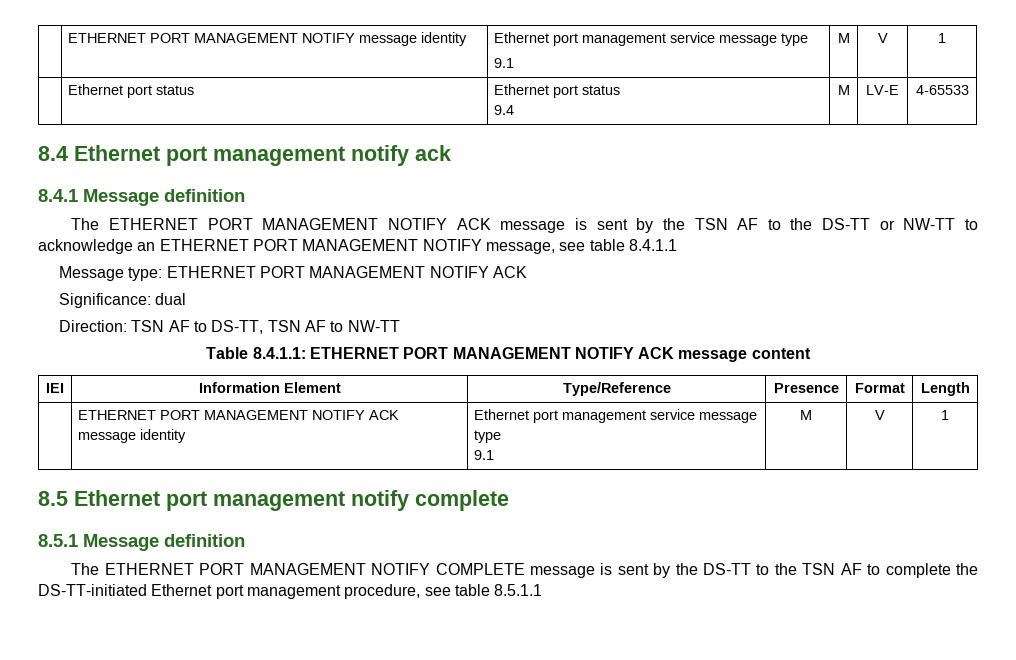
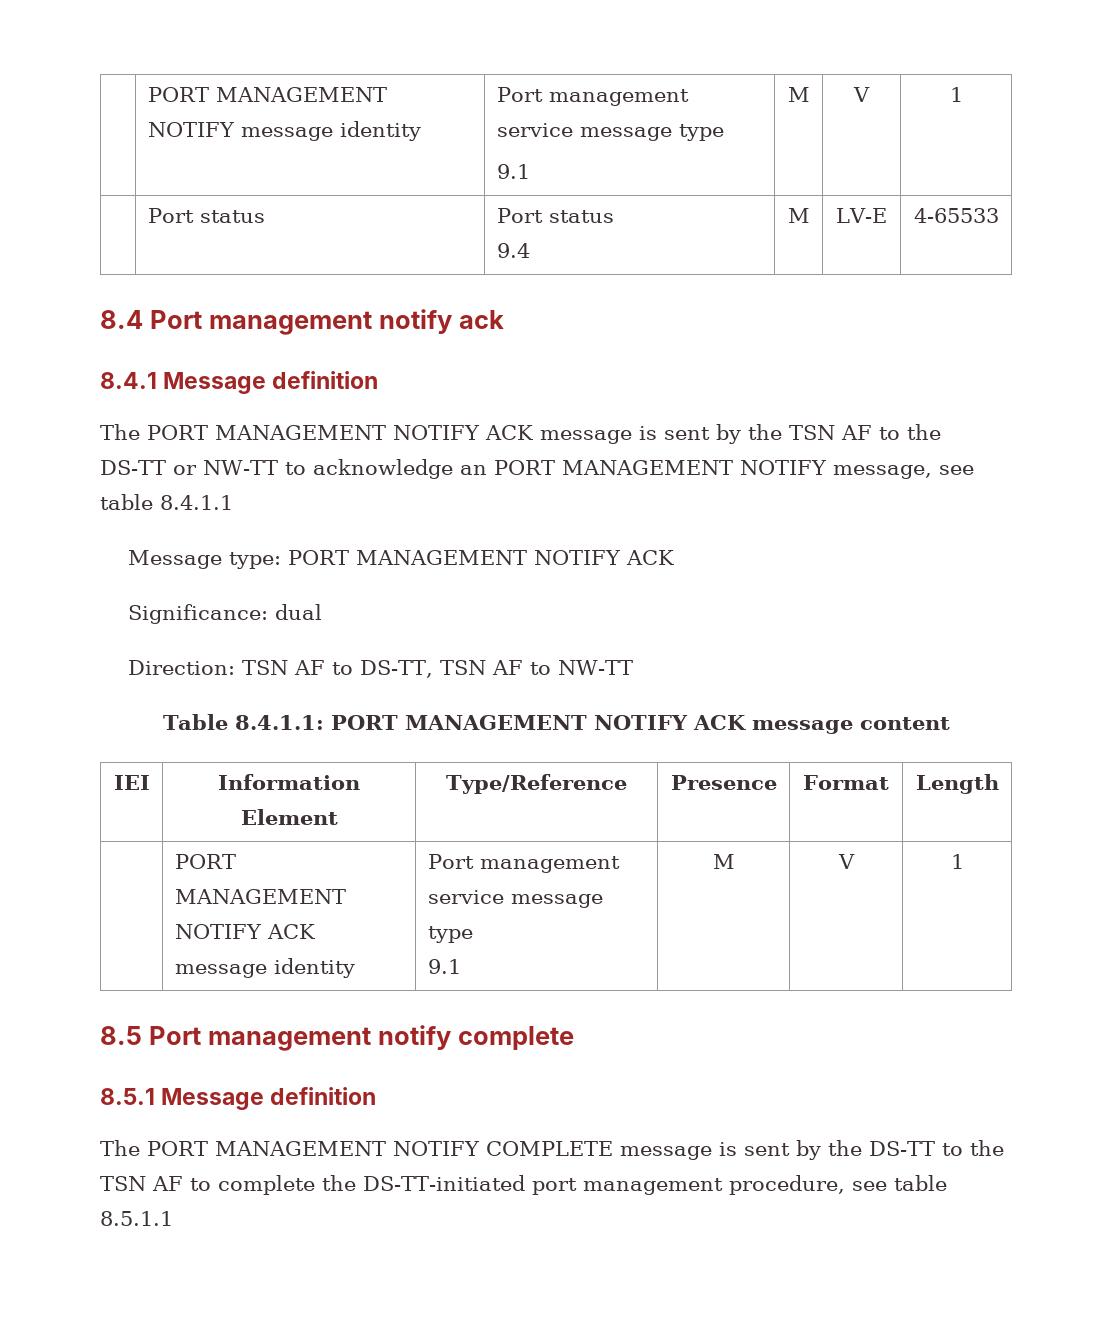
[68,33,147,43] | ETHERNET -> (147, 94) |
[494,32,579,46] Ethernet port -> [496,87,543,102] Port
[68,84,153,98] Ethernet port -> [147,208,194,223] Port
[494,84,579,98] Ethernet port -> [496,208,543,223] Port
[74,145,207,166] Ethernet port -> [149,310,202,329] Port
[109,218,199,230] ETHERNET -> (140, 432) none
[159,239,249,251] ETHERNET -> (487, 470) none
[166,266,256,278] ETHERNET -> (281, 560) none
[309,347,399,359] ETHERNET -> (325, 722) none
[78,410,157,420] ETHERNET -> (999, 784) none
[474,409,559,423] Ethernet port -> [427,854,474,869] Port
[74,490,207,511] Ethernet port -> [148,1026,201,1045] Port
[104,563,194,575] ETHERNET -> (140, 1148) none
[151,584,213,596] Ethernet -> (525, 1183) none

